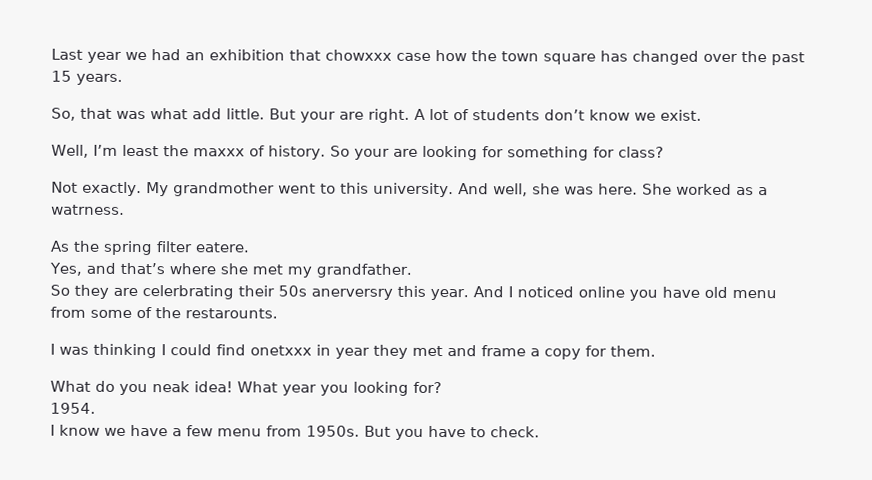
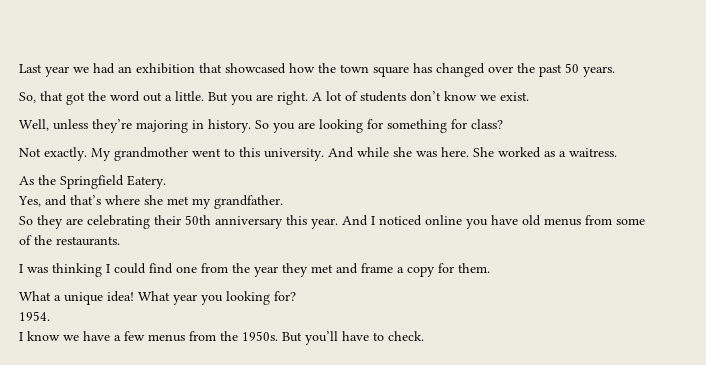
[325,49,431,61] chowxxx case -> [225,63,286,74] showcased
[51,70,72,82] 15 -> [565,63,579,73] 50
[116,108,222,120] was what add -> [66,91,172,105] got the word out a
[300,111,336,123] your -> [231,95,253,105] you
[93,144,265,157] I’m least the maxxx of -> [53,119,204,133] unless they’re majoring in
[353,148,390,160] your -> [273,123,295,133] you
[492,183,528,197] well, -> [357,147,389,157] while
[51,204,125,215] watrness. -> [569,148,617,157] waitress.
[103,240,249,256] spring filter eatere. -> [60,175,166,189] Springfield Eatery.
[142,285,393,300] celerbrating their 50s anerversry -> [87,215,283,229] celebrating their 50th anniversary
[731,289,777,299] menu -> [544,218,581,226] menus
[185,308,278,319] restarounts. -> [56,236,120,246] restaurants.
[250,344,331,356] onetxxx in -> [176,263,250,273] one from the
[95,380,190,396] do you neak -> [54,292,103,305] a unique
[217,425,302,437] menu from -> [148,331,238,342] menus from the
[395,428,424,440] you -> [305,331,338,345] you’ll

